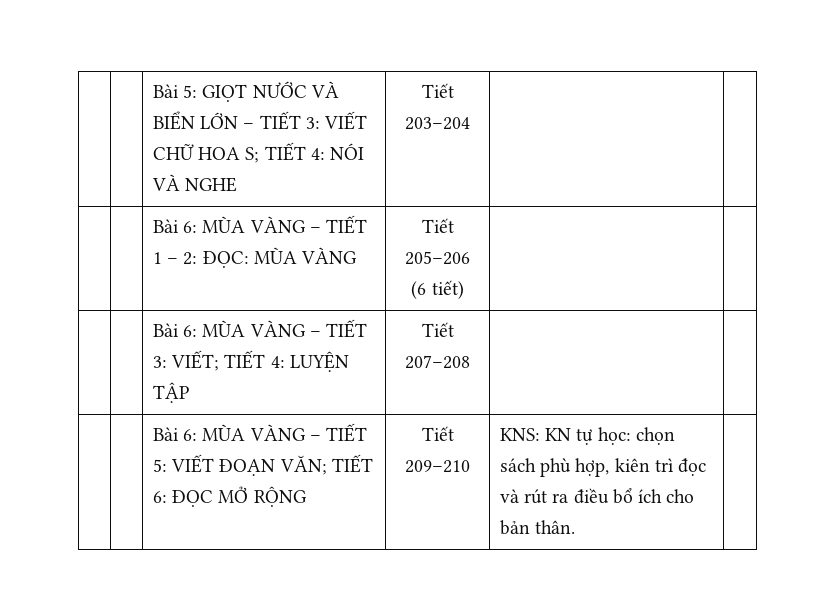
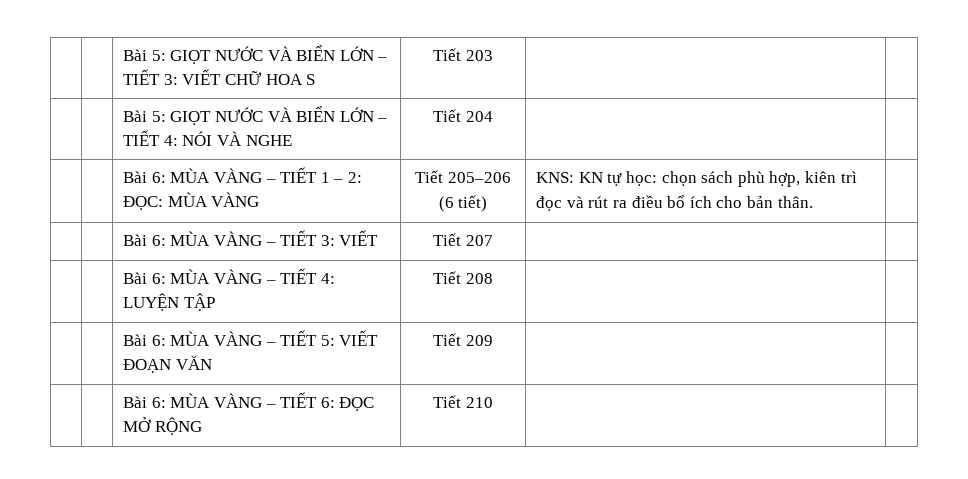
[245,147,260,163] S; -> [306,74,316,85] [433,48,493,61] [123,106,388,125] S | Tiết 203 | | // | | Bài 5: GIỌT NƯỚC VÀ BIỂN LỚN –
[405,117,470,130] 203–204 -> [465,111,493,122] 204
[152,319,368,338] [152,350,349,372] [152,382,190,403] [421,322,454,337] [405,355,470,369] [152,423,368,442] [152,454,373,476] [152,486,306,507] [421,426,454,441] [405,460,470,473] | // | | Bài 6: MÙA VÀNG – TIẾT 3: VIẾT; TIẾT 4: LUYỆN TẬP | Tiết 207–208 | | // | | Bài 6: MÙA VÀNG – TIẾT 5: VIẾT ĐOẠN VĂN; TIẾT 6: ĐỌC MỞ RỘNG | Tiết 209–210 | -> (488, 203) none
(576, 527) none -> [123,230,379,246] [433,233,493,246] [123,268,335,284] [123,293,215,311] [433,271,493,284] [123,330,379,346] [123,355,212,373] [433,333,493,346] [123,392,375,411] [123,417,202,435] [433,395,493,408] // | | Bài 6: MÙA VÀNG – TIẾT 3: VIẾT | Tiết 207 | | // | | Bài 6: MÙA VÀNG – TIẾT 4: LUYỆN TẬP | Tiết 208 | | // | | Bài 6: MÙA VÀNG – TIẾT 5: VIẾT ĐOẠN VĂN | Tiết 209 | | // | | Bài 6: MÙA VÀNG – TIẾT 6: ĐỌC MỞ RỘNG | Tiết 210 | |

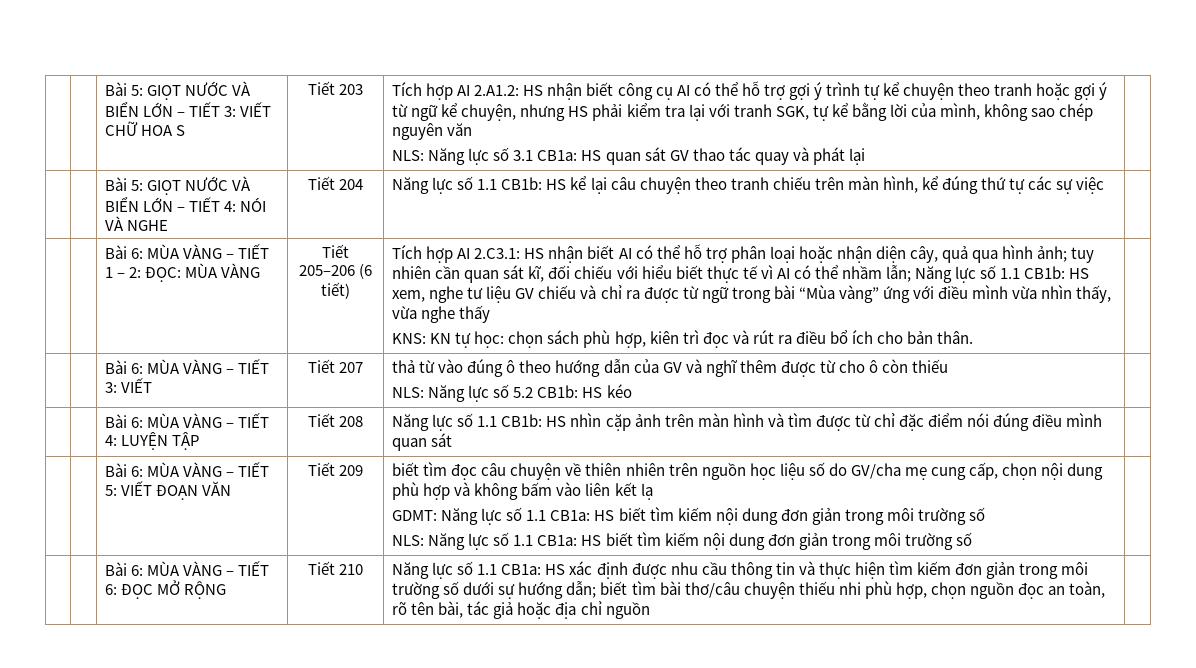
(493, 55) none -> [392,81,1108,100] [392,102,1094,121] [392,123,473,140] [392,147,865,165] Tích hợp AI 2.A1.2: HS nhận biết công cụ AI có thể hỗ trợ gợi ý trình tự kể chuyện theo tranh hoặc gợi ý từ ngữ kể chuyện, nhưng HS phải kiểm tra lại với tranh SGK, tự kể bằng lời của mình, không sao chép nguyên văn // NLS: Năng lực số 3.1 CB1a: HS quan sát GV thao tác quay và phát lại
(493, 116) none -> [392,176,1105,194] Năng lực số 1.1 CB1b: HS kể lại câu chuyện theo tranh chiếu trên màn hình, kể đúng thứ tự các sự việc
(488, 203) none -> [392,244,1095,263] [392,265,1090,283] [392,285,1112,303] [392,305,491,323] Tích hợp AI 2.C3.1: HS nhận biết AI có thể hỗ trợ phân loại hoặc nhận diện cây, quả qua hình ảnh; tuy nhiên cần quan sát kĩ, đối chiếu với hiểu biết thực tế vì AI có thể nhầm lẫn; Năng lực số 1.1 CB1b: HS xem, nghe tư liệu GV chiếu và chỉ ra được từ ngữ trong bài “Mùa vàng” ứng với điều mình vừa nhìn thấy, vừa nghe thấy //
(493, 240) none -> [392,359,949,377] [392,384,632,402] thả từ vào đúng ô theo hướng dẫn của GV và nghĩ thêm được từ cho ô còn thiếu // NLS: Năng lực số 5.2 CB1b: HS kéo
(493, 278) none -> [392,413,1103,431] [392,433,453,451] Năng lực số 1.1 CB1b: HS nhìn cặp ảnh trên màn hình và tìm được từ chỉ đặc điểm nói đúng điều mình quan sát
(493, 340) none -> [392,462,1104,480] [392,482,653,500] [392,507,985,525] [392,532,972,550] biết tìm đọc câu chuyện về thiên nhiên trên nguồn học liệu số do GV/cha mẹ cung cấp, chọn nội dung phù hợp và không bấm vào liên kết lạ // GDMT: Năng lực số 1.1 CB1a: HS biết tìm kiếm nội dung đơn giản trong môi trường số // NLS: Năng lực số 1.1 CB1a: HS biết tìm kiếm nội dung đơn giản trong môi trường số
(493, 402) none -> [392,561,1089,579] [392,581,1106,599] [392,601,650,619] Năng lực số 1.1 CB1a: HS xác định được nhu cầu thông tin và thực hiện tìm kiếm đơn giản trong môi trường số dưới sự hướng dẫn; biết tìm bài thơ/câu chuyện thiếu nhi phù hợp, chọn nguồn đọc an toàn, rõ tên bài, tác giả hoặc địa chỉ nguồn

